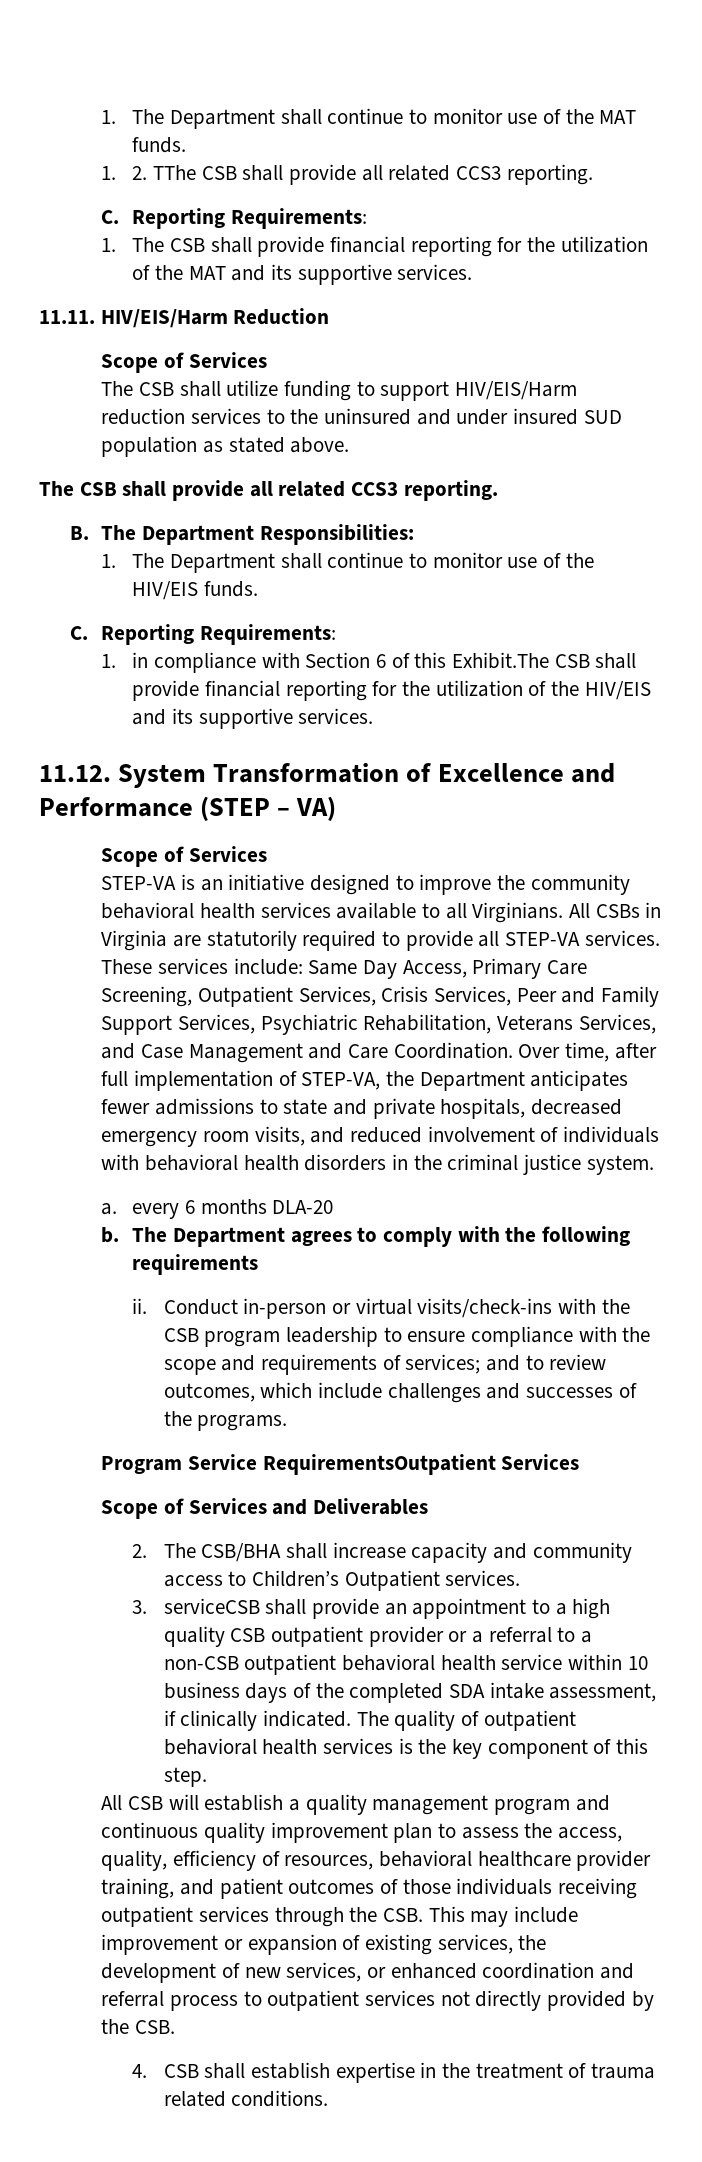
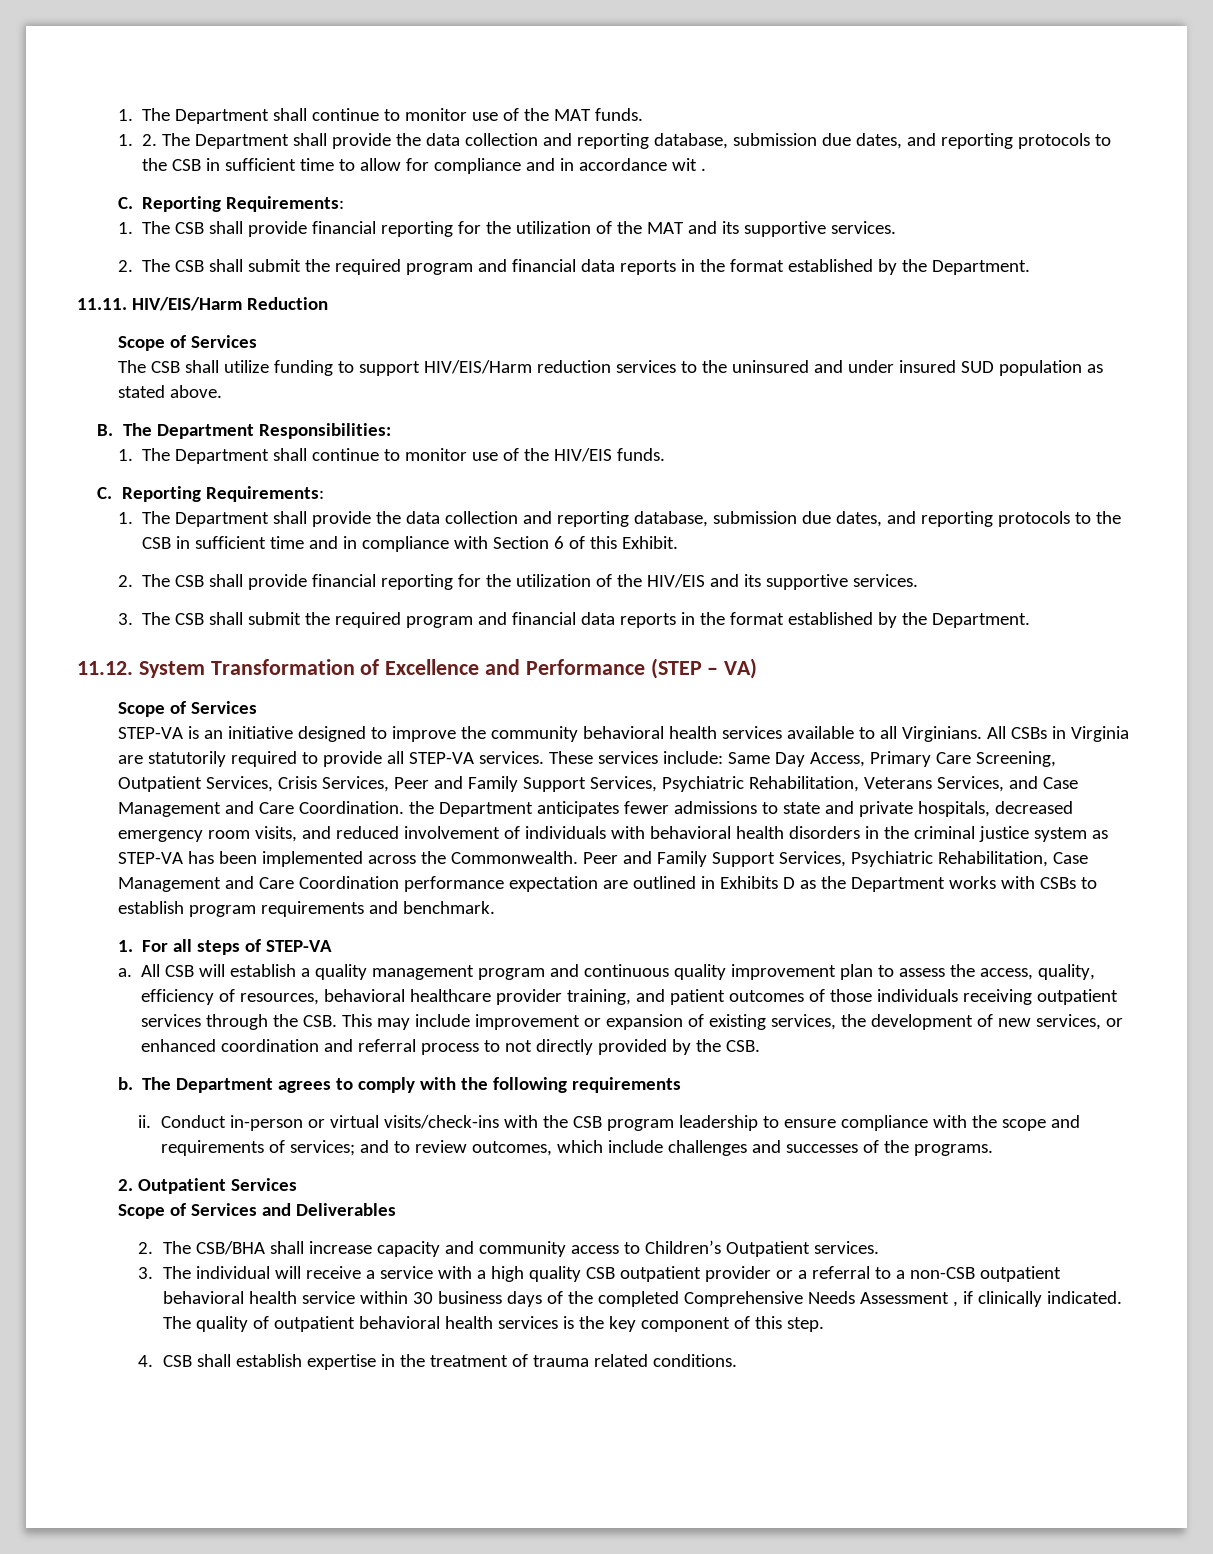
[153,164,593,185] TThe CSB shall provide all related CCS3 reporting. -> [162,133,1112,149] [142,158,707,174] The Department shall provide the data collection and reporting database, submission due dates, and reporting protocols to the CSB in sufficient time to allow for compliance and in accordance wit .
(473, 272) none -> [117,259,1031,275] // 2. The CSB shall submit the required program and financial data reports in the format established by the Department.
[39,480,498,501] // The CSB shall provide all related CCS3 reporting. -> (222, 391) none
(117, 661) none -> [142,511,1122,527] [142,536,339,549] The Department shall provide the data collection and reporting database, submission due dates, and reporting protocols to the CSB in sufficient time and
[452,652,550,669] Exhibit.The -> [622,536,679,549] [117,574,171,587] Exhibit. // 2. The
(374, 716) none -> [117,612,1031,628] // 3. The CSB shall submit the required program and financial data reports in the format established by the Department.
[518,1042,657,1062] [101,1070,381,1091] Over time, after full implementation of STEP-VA, -> (404, 807) none
[586,1155,654,1175] [101,1199,334,1219] [101,1226,631,1247] [132,1254,259,1275] [132,1298,630,1319] [163,1326,651,1347] [163,1354,607,1375] [163,1382,637,1403] [163,1411,288,1431] [101,1454,580,1475] [101,1498,428,1519] [132,1542,632,1563] [163,1570,521,1591] [132,1598,611,1619] [163,1626,592,1647] [163,1654,648,1675] [163,1682,657,1703] [163,1710,576,1731] [163,1738,648,1759] [163,1767,207,1787] system. // a. every 6 months DLA-20 // b. The Department agrees to comply with the following requirements // ii. Conduct in-person or virtual visits/check-ins with the CSB program leadership to ensure compliance with the scope and requirements of services; and to review outcomes, which include challenges and successes of the programs. // Program Service RequirementsOutpatient Services // Scope of Services and Deliverables // 2. The CSB/BHA shall increase capacity and community access to Children’s Outpatient services. // 3. serviceCSB shall provide an appointment to a high quality CSB outpatient provider or a referral to a non-CSB outpatient behavioral health service within 10 business days of the completed SDA intake assessment, if clinically indicated. The quality of outpatient behavioral health services is the key component of this step. // -> [1033,827,1108,842] [117,851,1088,867] [117,876,1097,892] [117,901,495,917] [117,939,333,955] [117,968,132,977] system as STEP-VA has been implemented across the Commonwealth. Peer and Family Support Services, Psychiatric Rehabilitation, Case Management and Care Coordination performance expectation are outlined in Exhibits D as the Department works with CSBs to establish program requirements and benchmark. // 1. For all steps of STEP-VA // a.
[267,1990,435,2011] outpatient services -> (501, 1046) none
(175, 2027) none -> [117,1077,682,1093] [138,1115,1080,1131] [160,1140,993,1156] [117,1178,297,1194] [117,1203,396,1219] [138,1240,879,1257] [138,1266,1061,1282] [162,1291,1122,1307] [162,1316,824,1332] // b. The Department agrees to comply with the following requirements // ii. Conduct in-person or virtual visits/check-ins with the CSB program leadership to ensure compliance with the scope and requirements of services; and to review outcomes, which include challenges and successes of the programs. // 2. Outpatient Services // Scope of Services and Deliverables // 2. The CSB/BHA shall increase capacity and community access to Children’s Outpatient services. // 3. The individual will receive a service with a high quality CSB outpatient provider or a referral to a non-CSB outpatient behavioral health service within 30 business days of the completed Comprehensive Needs Assessment , if clinically indicated. The quality of outpatient behavioral health services is the key component of this step.

